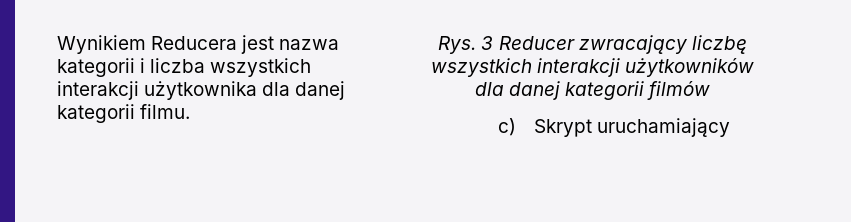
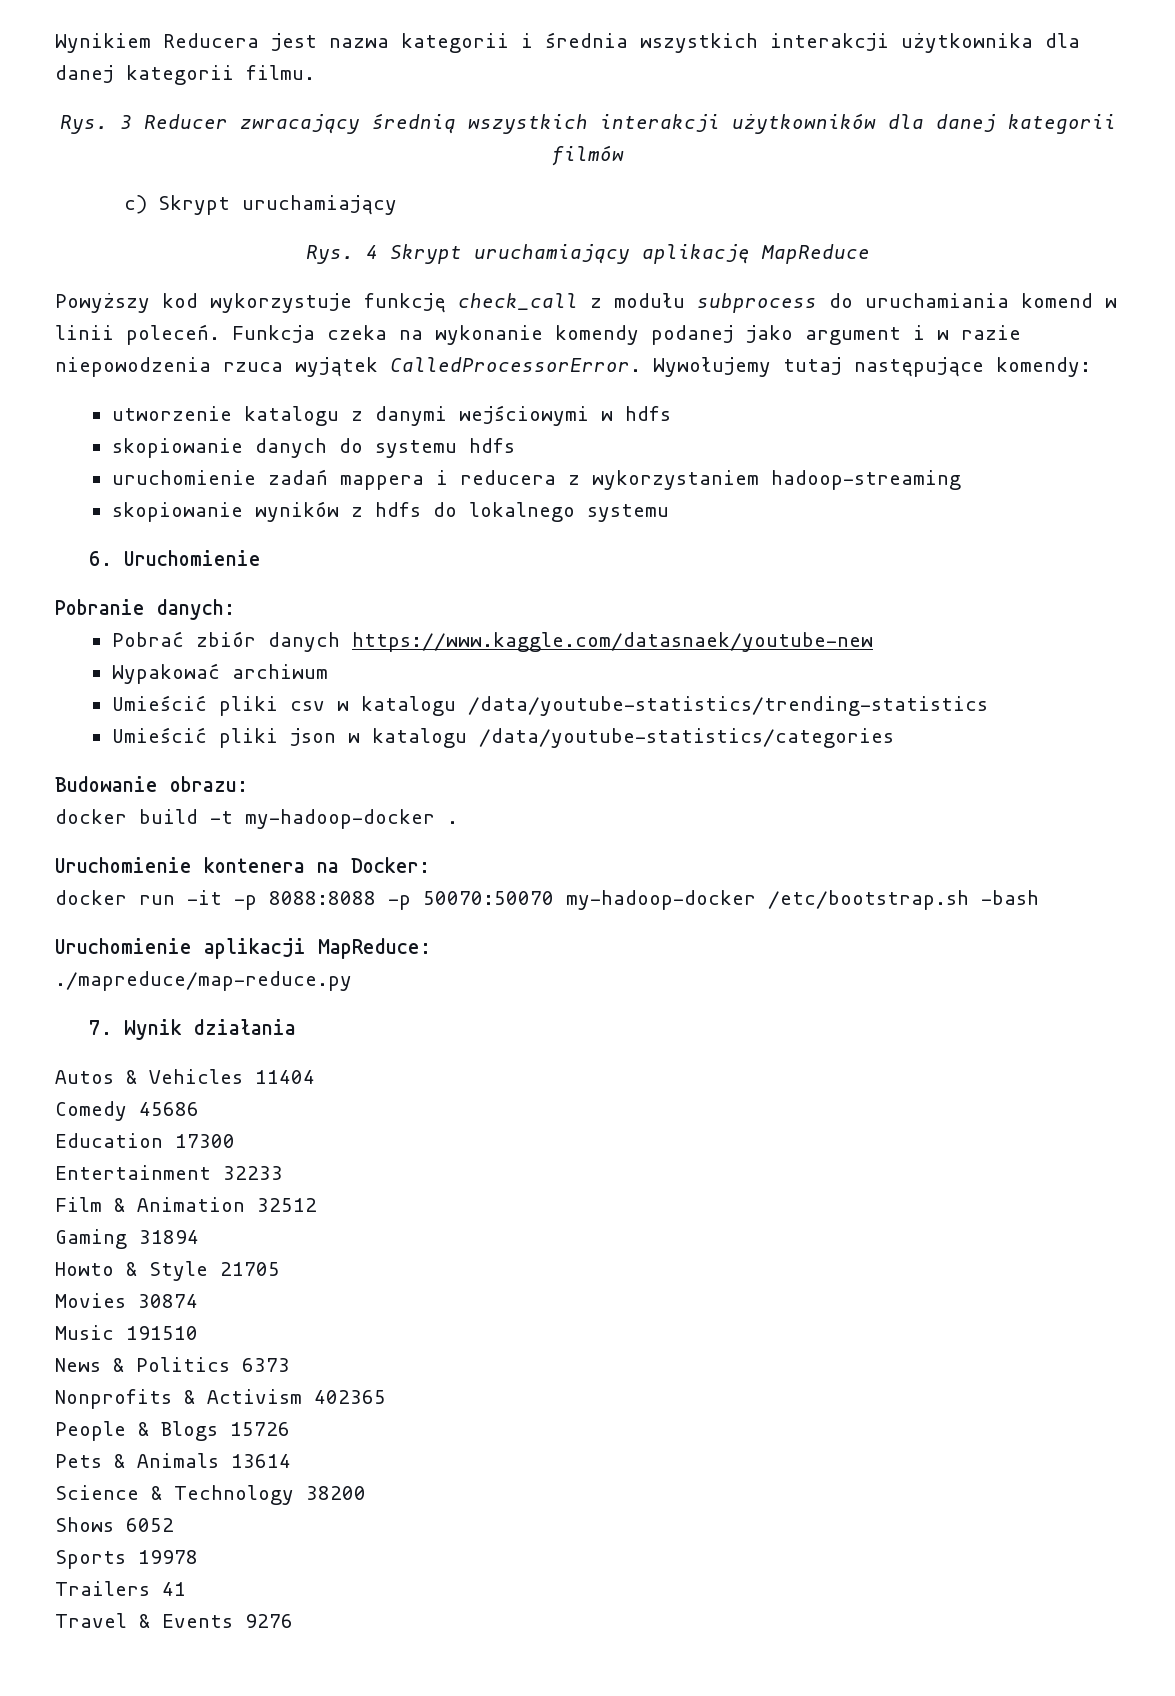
[150,58,206,73] liczba -> [545,32,628,48] średnia
[691,35,747,54] liczbę -> [371,113,456,134] średnią
(730, 127) none -> [305,244,870,264] [55,293,1117,313] [55,324,1021,345] [55,357,1091,377] [111,405,671,426] [111,438,515,458] [111,469,961,490] [111,501,669,522] [89,550,261,566] [55,599,235,620] [111,631,873,652] [111,663,328,684] [111,695,988,716] [111,727,894,748] [55,776,248,792] [55,809,458,829] [55,857,430,873] [55,890,1039,910] [55,938,431,959] [55,971,352,991] [89,1019,296,1040] [55,1069,315,1084] [55,1101,199,1121] [55,1133,235,1148] [55,1165,283,1180] [55,1197,317,1212] [55,1229,199,1249] [55,1261,280,1281] [55,1293,198,1308] [55,1325,198,1340] [55,1357,290,1372] [55,1389,386,1409] [55,1421,290,1441] [55,1453,291,1468] [55,1485,366,1505] [55,1517,174,1532] [55,1550,198,1569] [55,1581,186,1596] [55,1613,293,1628] // Rys. 4 Skrypt uruchamiający aplikację MapReduce // Powyższy kod wykorzystuje funkcję check_call z modułu subprocess do uruchamiania komend w linii poleceń. Funkcja czeka na wykonanie komendy podanej jako argument i w razie niepowodzenia rzuca wyjątek CalledProcessorError. Wywołujemy tutaj następujące komendy: // utworzenie katalogu z danymi wejściowymi w hdfs // skopiowanie danych do systemu hdfs // uruchomienie zadań mappera i reducera z wykorzystaniem hadoop-streaming // skopiowanie wyników z hdfs do lokalnego systemu // 6. Uruchomienie // Pobranie danych: // Pobrać zbiór danych https://www.kaggle.com/datasnaek/youtube-new // Wypakować archiwum // Umieścić pliki csv w katalogu /data/youtube-statistics/trending-statistics // Umieścić pliki json w katalogu /data/youtube-statistics/categories // Budowanie obrazu: // docker build -t my-hadoop-docker . // Uruchomienie kontenera na Docker: // docker run -it -p 8088:8088 -p 50070:50070 my-hadoop-docker /etc/bootstrap.sh -bash // Uruchomienie aplikacji MapReduce: // ./mapreduce/map-reduce.py // 7. Wynik działania // Autos & Vehicles 11404 // Comedy 45686 // Education 17300 // Entertainment 32233 // Film & Animation 32512 // Gaming 31894 // Howto & Style 21705 // Movies 30874 // Music 191510 // News & Politics 6373 // Nonprofits & Activism 402365 // People & Blogs 15726 // Pets & Animals 13614 // Science & Technology 38200 // Shows 6052 // Sports 19978 // Trailers 41 // Travel & Events 9276

